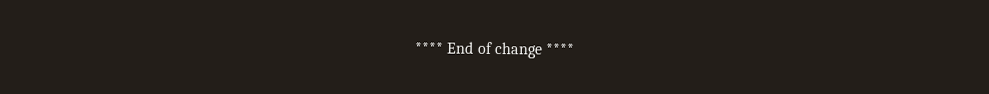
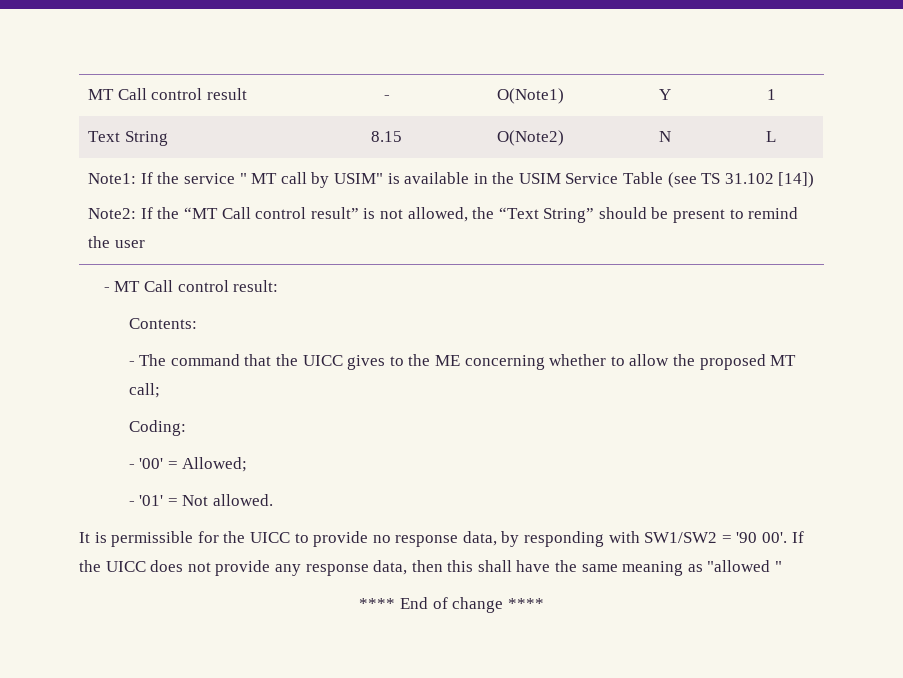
(413, 48) none -> [88,88,247,100] [383,95,390,100] [497,88,564,104] [659,89,671,100] [766,89,776,100] [88,131,168,146] [371,131,402,142] [497,130,564,146] [659,131,671,142] [766,131,776,142] [88,172,815,188] [88,207,799,223] [88,236,145,248] [103,280,279,292] [128,318,197,329] [128,354,797,370] [128,383,160,398] [128,420,186,436] [128,457,248,472] [128,494,274,506] [79,531,804,547] [79,560,783,576] MT Call control result | - | O(Note1) | Y | 1 // Text String | 8.15 | O(Note2) | N | L // Note1: If the service " MT call by USIM" is available in the USIM Service Table (see TS 31.102 [14]) // Note2: If the “MT Call control result” is not allowed, the “Text String” should be present to remind the user // - MT Call control result: // Contents: // - The command that the UICC gives to the ME concerning whether to allow the proposed MT call; // Coding: // - '00' = Allowed; // - '01' = Not allowed. // It is permissible for the UICC to provide no response data, by responding with SW1/SW2 = '90 00'. If the UICC does not provide any response data, then this shall have the same meaning as "allowed " //

